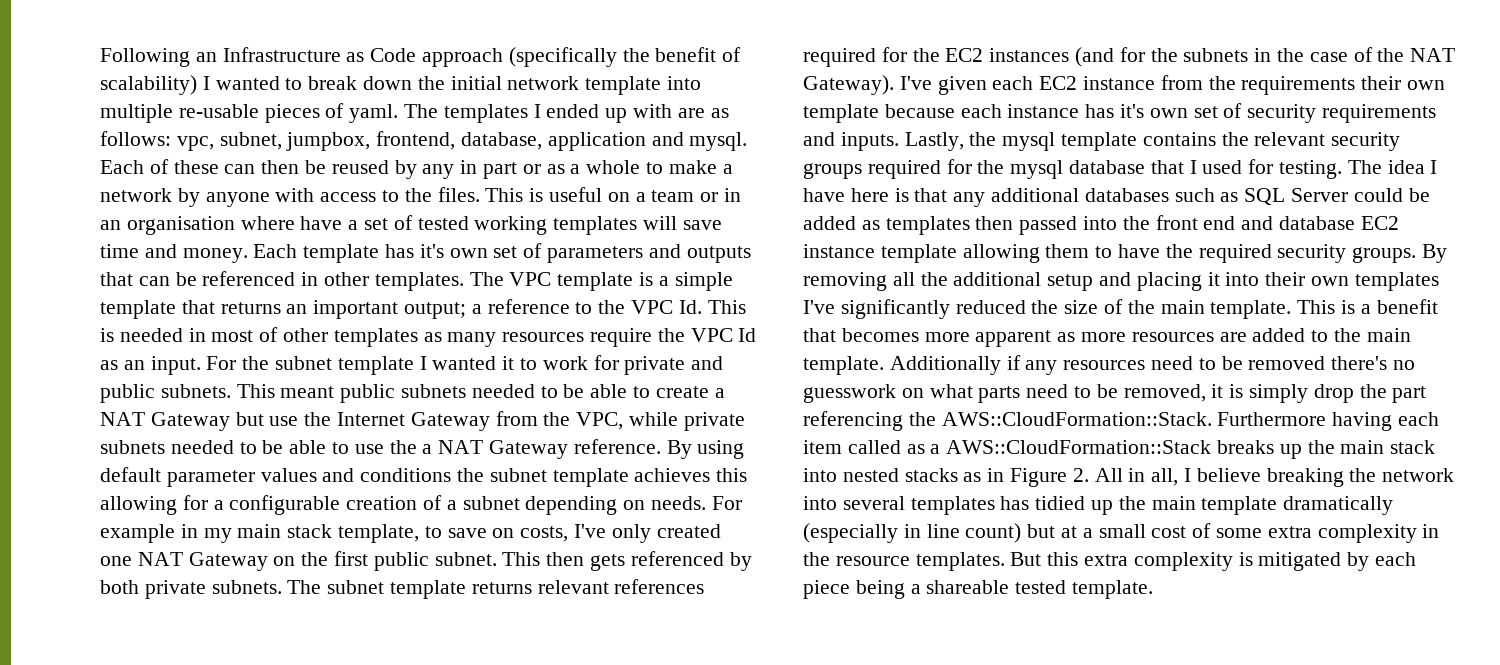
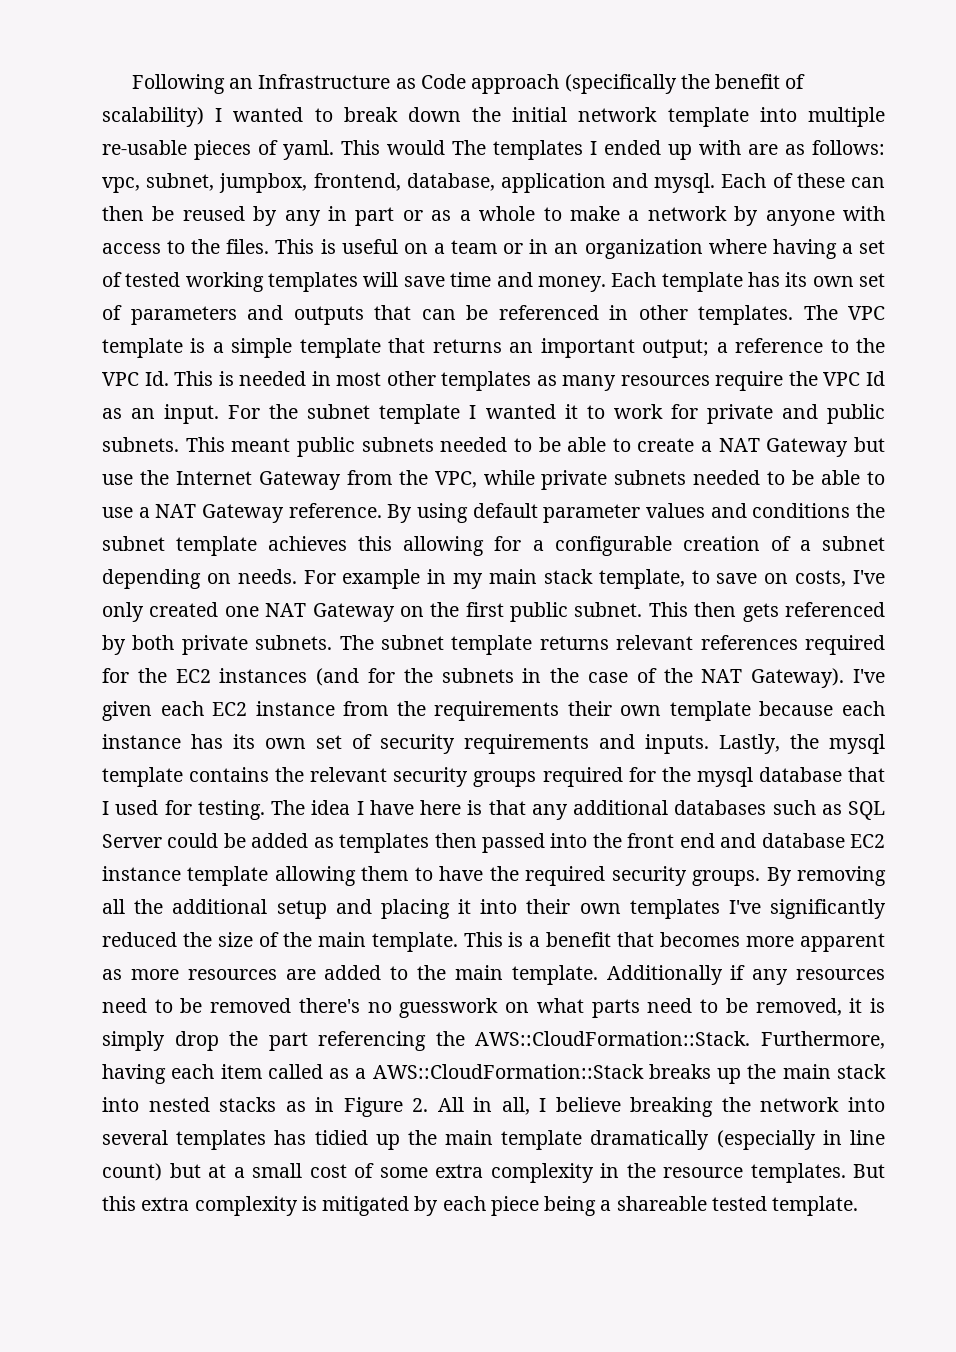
(399, 113) none -> [341,140,445,155] This would
[126,216,343,235] organisation where have -> [584,239,837,259] organization where having
[419,244,444,258] it's -> [785,272,808,287] its
[259,327,279,342] of -> (382, 379) none
[389,440,417,454] the -> (133, 512) none
[1120,104,1145,118] it's -> [233,734,255,749] its
[1217,412,1327,426] Furthermore -> [760,1031,885,1049] Furthermore,

